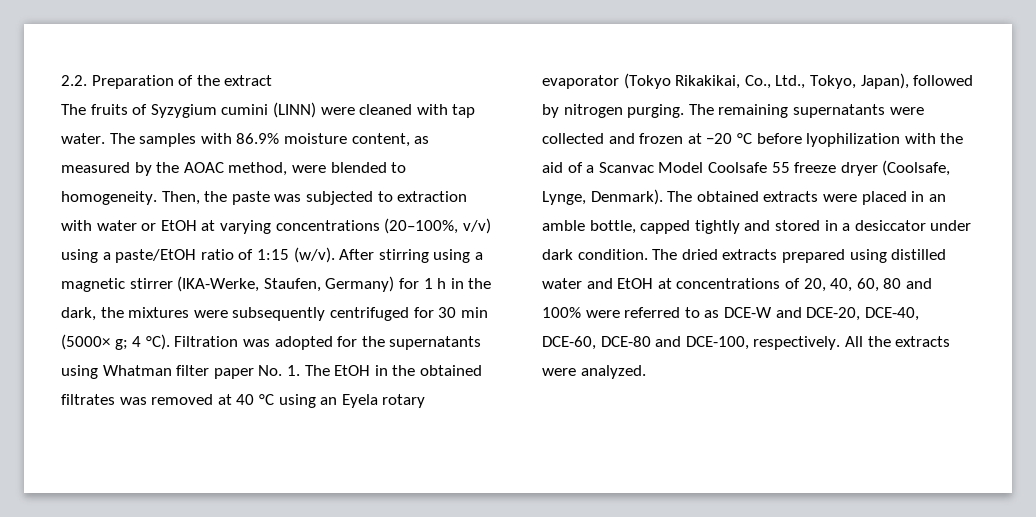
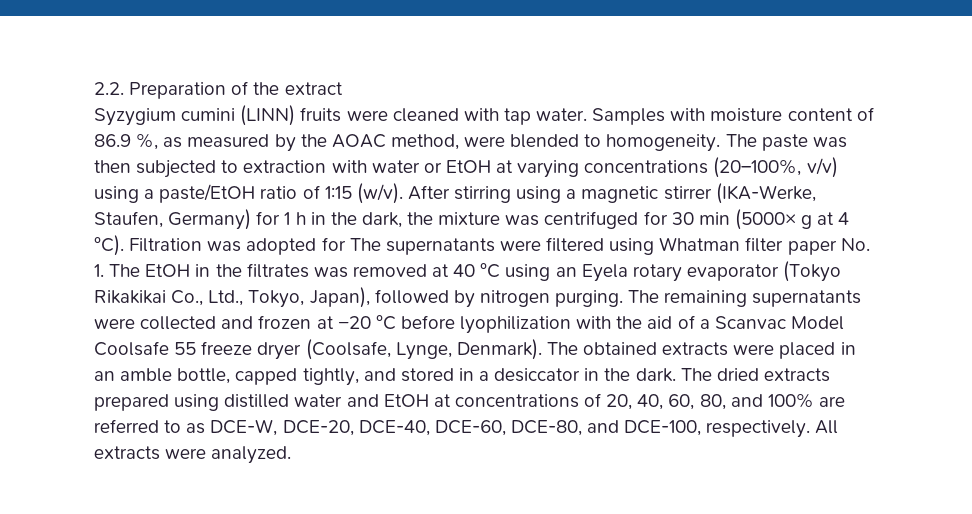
[61,104,148,115] The fruits of -> (343, 88) none
(316, 110) none -> [300,107,342,122] fruits
[109,133,410,147] The samples with 86.9% moisture content, -> [592,107,874,125] [94,133,159,150] Samples with moisture content of 86.9 %,
[161,191,228,205] Then, the -> [725,134,757,147] The
(302, 198) none -> [94,160,131,173] then
[128,307,326,321] mixtures were subsequently -> [438,212,540,226] mixture was
[114,339,128,350] g; -> [801,212,835,229] g at
[361,336,482,350] the supernatants -> [349,237,605,255] The supernatants were filtered
[419,365,482,376] obtained -> (242, 270) none
[675,75,741,89] Rikakikai, -> [94,290,166,304] Rikakikai
[694,220,740,234] tightly -> [302,368,359,386] tightly,
[930,220,972,231] [542,249,648,260] under dark condition. -> [584,368,676,382] in the dark.
[883,278,902,289] 80 -> [699,394,726,410] 80,
[585,310,620,318] were -> [818,396,845,407] are
[723,307,802,318] DCE-W and -> [210,419,278,436] DCE-W,
[600,336,651,347] DCE-80 -> [510,420,582,436] DCE-80,
[867,336,891,347] the -> (839, 427) none

